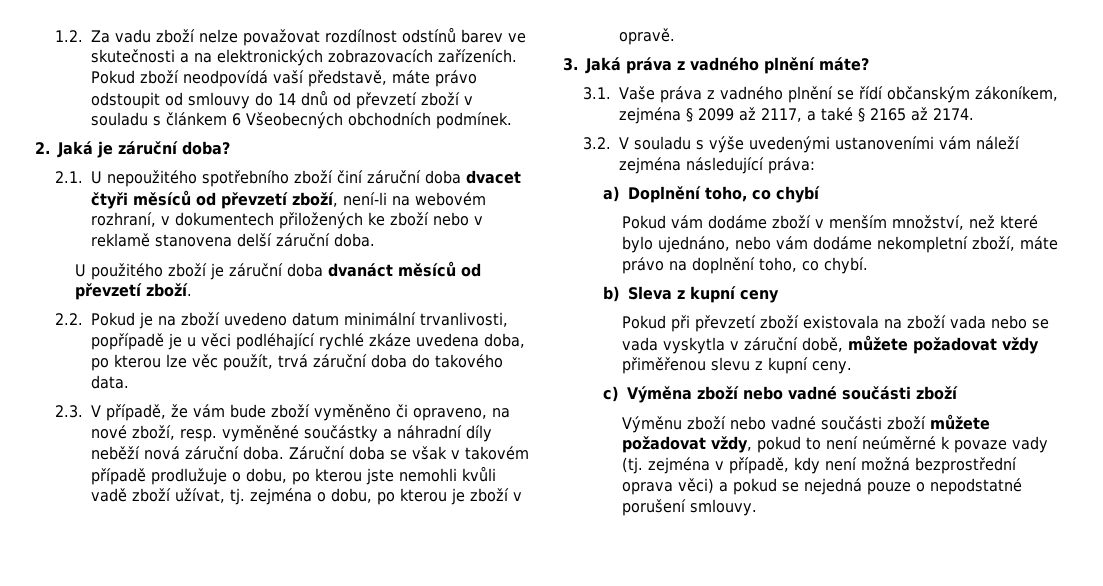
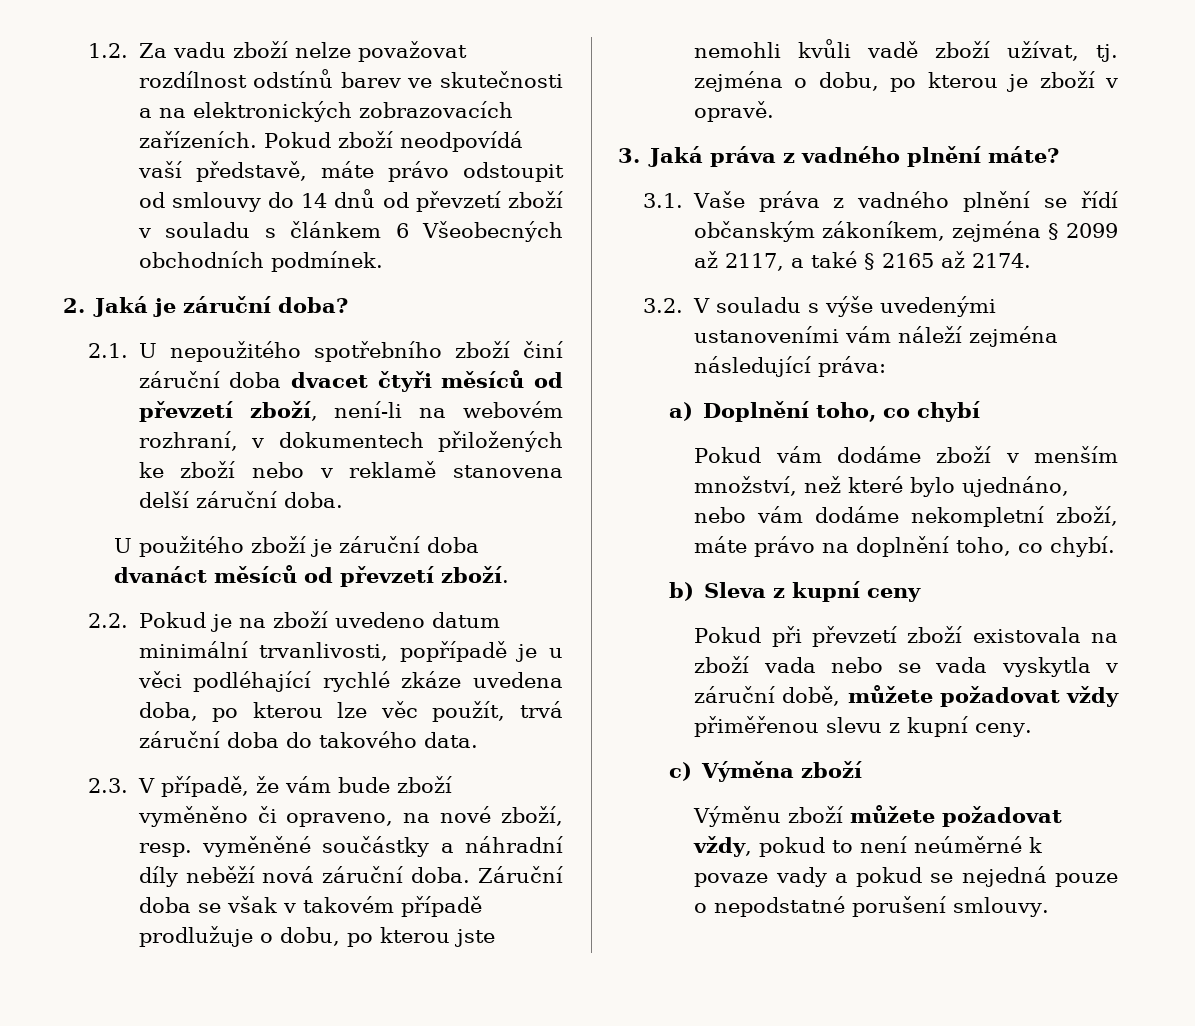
[742,386,958,400] [622,416,883,433] nebo vadné součásti zboží // Výměnu zboží nebo vadné součásti -> [693,806,782,827] // Výměnu
[622,457,1018,474] [622,478,715,495] (tj. zejména v případě, kdy není možná bezprostřední oprava věci) -> (827, 877) none

